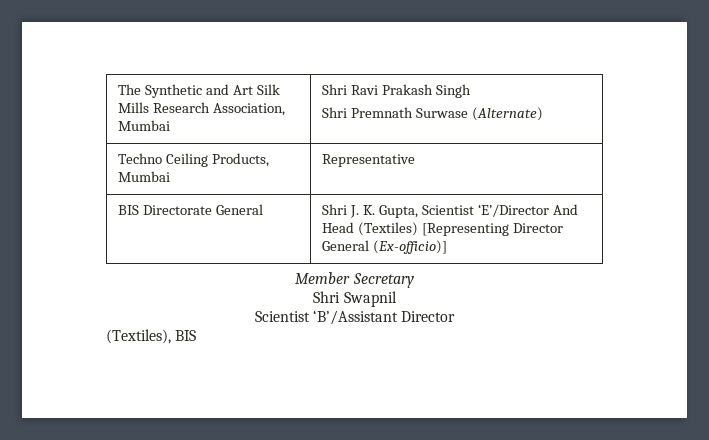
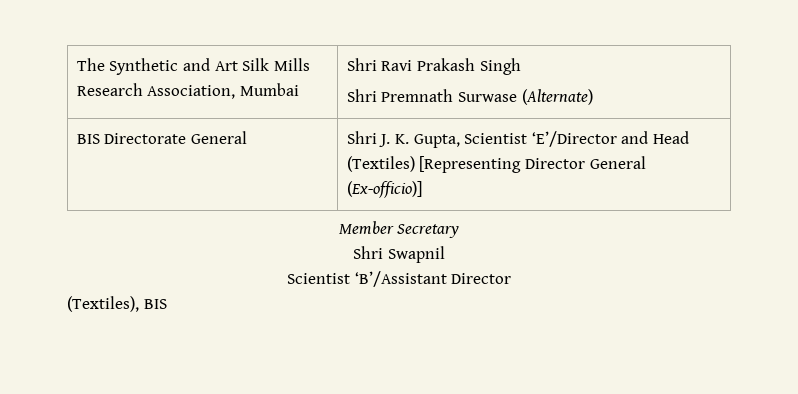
[118,153,270,167] [118,171,171,182] [322,154,416,167] // Techno Ceiling Products, Mumbai | Representative -> (593, 97) none
[552,204,578,215] And -> [621,131,649,144] and

